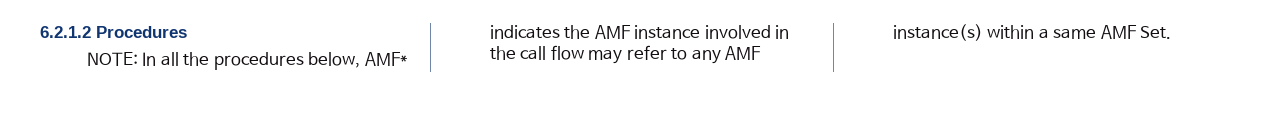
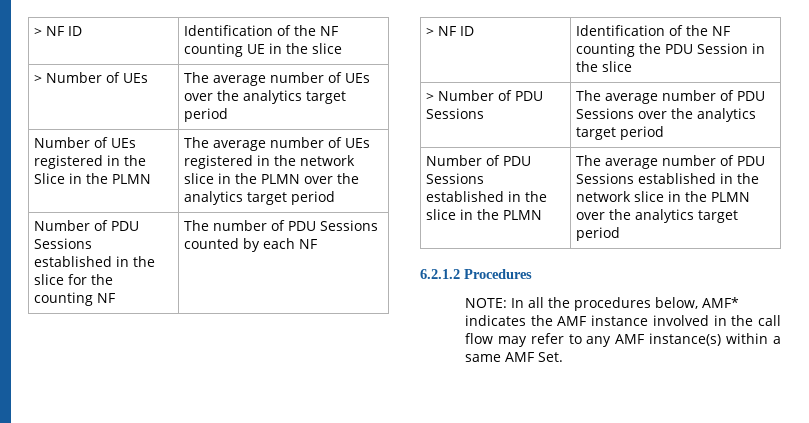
(40, 32) none -> [34,26,83,36] [184,25,339,36] [184,43,343,57] [34,72,149,83] [184,72,371,86] [184,90,347,104] [184,108,229,122] [34,137,137,148] [34,155,147,169] [34,173,152,184] [184,137,371,151] [184,155,356,169] [184,173,360,184] [184,191,336,205] [34,220,140,231] [34,238,93,249] [34,256,156,267] [34,274,114,285] [34,292,116,306] [184,220,379,231] [184,238,318,252] [426,26,475,36] [576,25,731,36] [576,43,766,57] [576,61,633,72] [426,90,544,101] [426,108,485,119] [576,90,766,104] [576,108,757,122] [576,126,665,140] [426,155,532,166] [426,173,485,184] [426,191,548,202] [426,209,543,220] [576,155,766,169] [576,173,760,184] [576,191,751,202] [576,209,739,223] [576,227,621,241] > NF ID | Identification of the NF counting UE in the slice // > Number of UEs | The average number of UEs over the analytics target period // Number of UEs registered in the Slice in the PLMN | The average number of UEs registered in the network slice in the PLMN over the analytics target period // Number of PDU Sessions established in the slice for the counting NF | The number of PDU Sessions counted by each NF // > NF ID | Identification of the NF counting the PDU Session in the slice // > Number of PDU Sessions | The average number of PDU Sessions over the analytics target period // Number of PDU Sessions established in the slice in the PLMN | The average number of PDU Sessions established in the network slice in the PLMN over the analytics target period //

